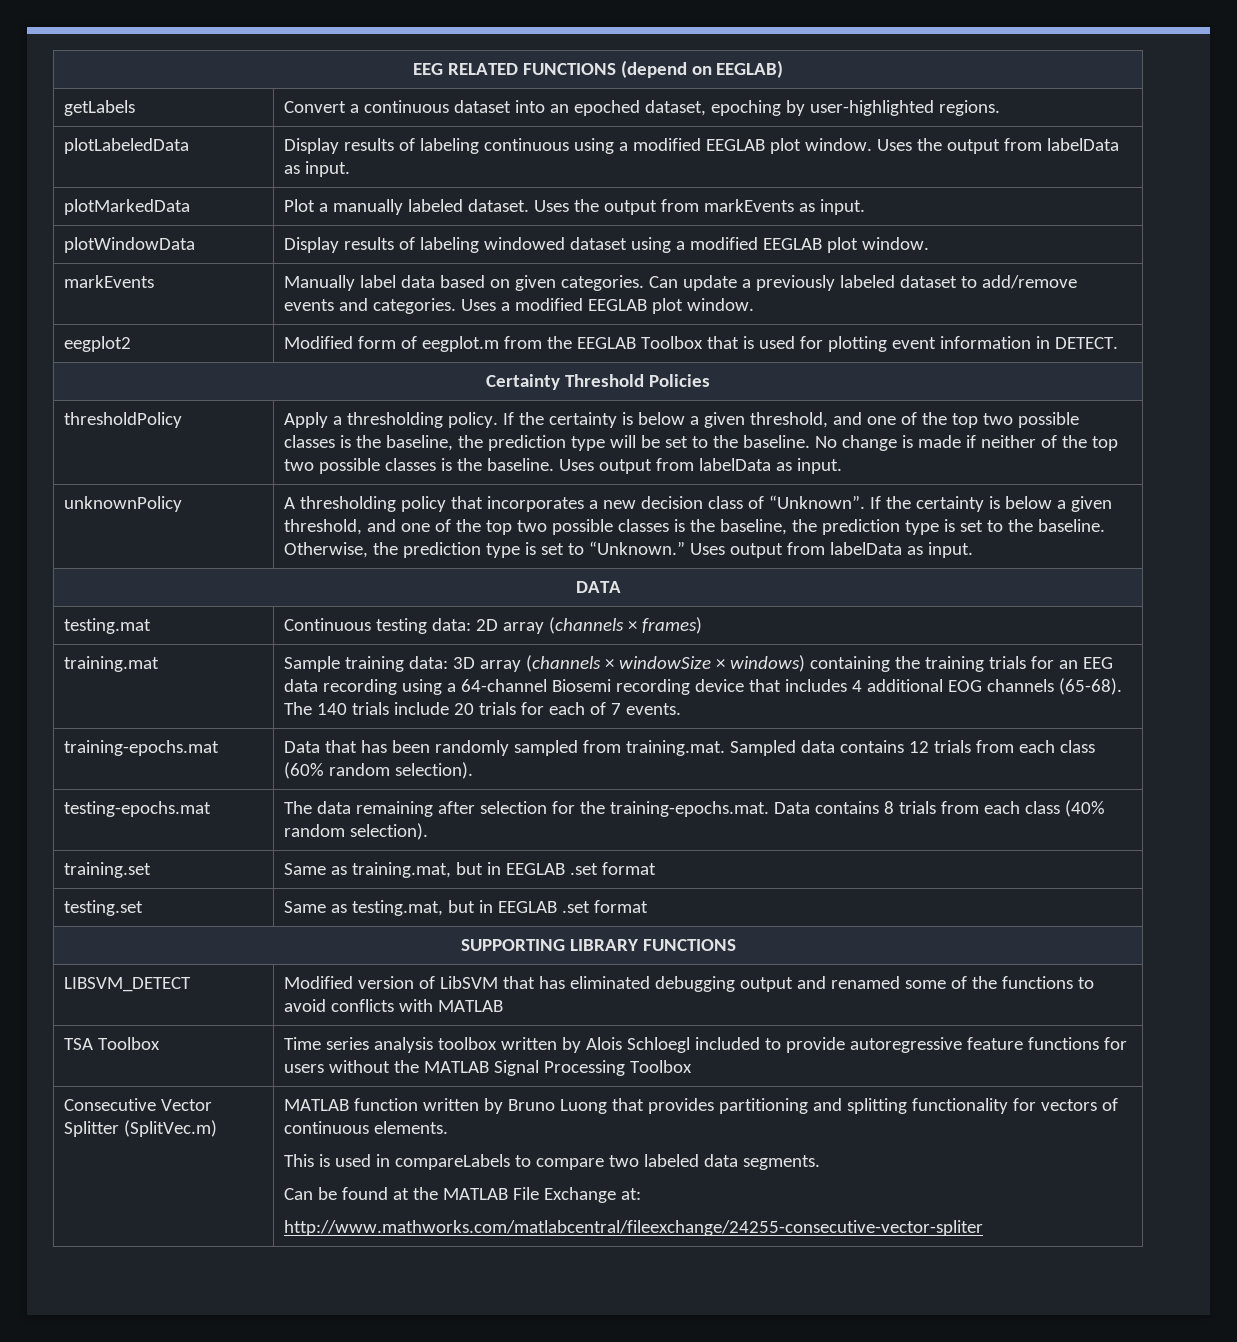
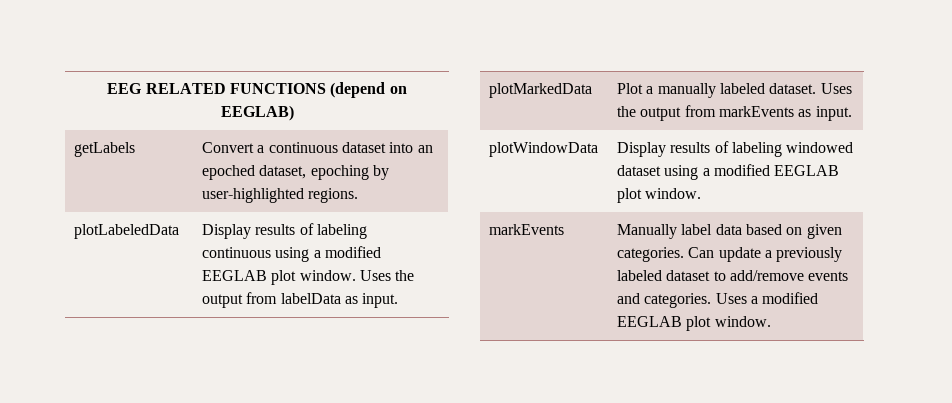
[64,336,132,352] [284,336,1119,352] [486,374,710,390] [64,412,183,428] [284,412,1080,428] [284,435,1119,451] [284,458,843,474] [64,496,183,512] [284,495,1113,512] [284,519,1106,535] [284,541,974,558] [575,581,621,593] [64,618,152,634] [284,617,703,634] [64,656,160,672] [284,655,1114,672] [284,678,1123,695] [284,702,682,715] [64,740,220,756] [284,740,1096,756] [284,762,474,779] [64,801,212,817] [284,800,1106,817] [284,823,429,840] [64,862,152,878] [284,862,657,878] [64,900,144,916] [284,900,649,916] [460,939,736,951] [64,977,192,992] [284,976,1095,992] [284,999,504,1012] [64,1037,161,1050] [284,1037,1128,1053] [284,1060,693,1076] [64,1098,213,1111] [64,1120,218,1137] [284,1098,1119,1114] [284,1121,449,1134] [284,1154,821,1170] [284,1187,642,1203] [284,1220,984,1236] // eegplot2 | Modified form of eegplot.m from the EEGLAB Toolbox that is used for plotting event information in DETECT. // Certainty Threshold Policies // thresholdPolicy | Apply a thresholding policy. If the certainty is below a given threshold, and one of the top two possible classes is the baseline, the prediction type will be set to the baseline. No change is made if neither of the top two possible classes is the baseline. Uses output from labelData as input. // unknownPolicy | A thresholding policy that incorporates a new decision class of “Unknown”. If the certainty is below a given threshold, and one of the top two possible classes is the baseline, the prediction type is set to the baseline. Otherwise, the prediction type is set to “Unknown.” Uses output from labelData as input. // DATA // testing.mat | Continuous testing data: 2D array (channels × frames) // training.mat | Sample training data: 3D array (channels × windowSize × windows) containing the training trials for an EEG data recording using a 64-channel Biosemi recording device that includes 4 additional EOG channels (65-68). The 140 trials include 20 trials for each of 7 events. // training-epochs.mat | Data that has been randomly sampled from training.mat. Sampled data contains 12 trials from each class (60% random selection). // testing-epochs.mat | The data remaining after selection for the training-epochs.mat. Data contains 8 trials from each class (40% random selection). // training.set | Same as training.mat, but in EEGLAB .set format // testing.set | Same as testing.mat, but in EEGLAB .set format // SUPPORTING LIBRARY FUNCTIONS // LIBSVM_DETECT | Modified version of LibSVM that has eliminated debugging output and renamed some of the functions to avoid conflicts with MATLAB // TSA Toolbox | Time series analysis toolbox written by Alois Schloegl included to provide autoregressive feature functions for users without the MATLAB Signal Processing Toolbox // Consecutive Vector Splitter (SplitVec.m) | MATLAB function written by Bruno Luong that provides partitioning and splitting functionality for vectors of continuous elements. // This is used in compareLabels to compare two labeled data segments. // Can be found at the MATLAB File Exchange at: // http://www.mathworks.com/matlabcentral/fileexchange/24255-consecutive-vector-spliter -> (771, 321) none

